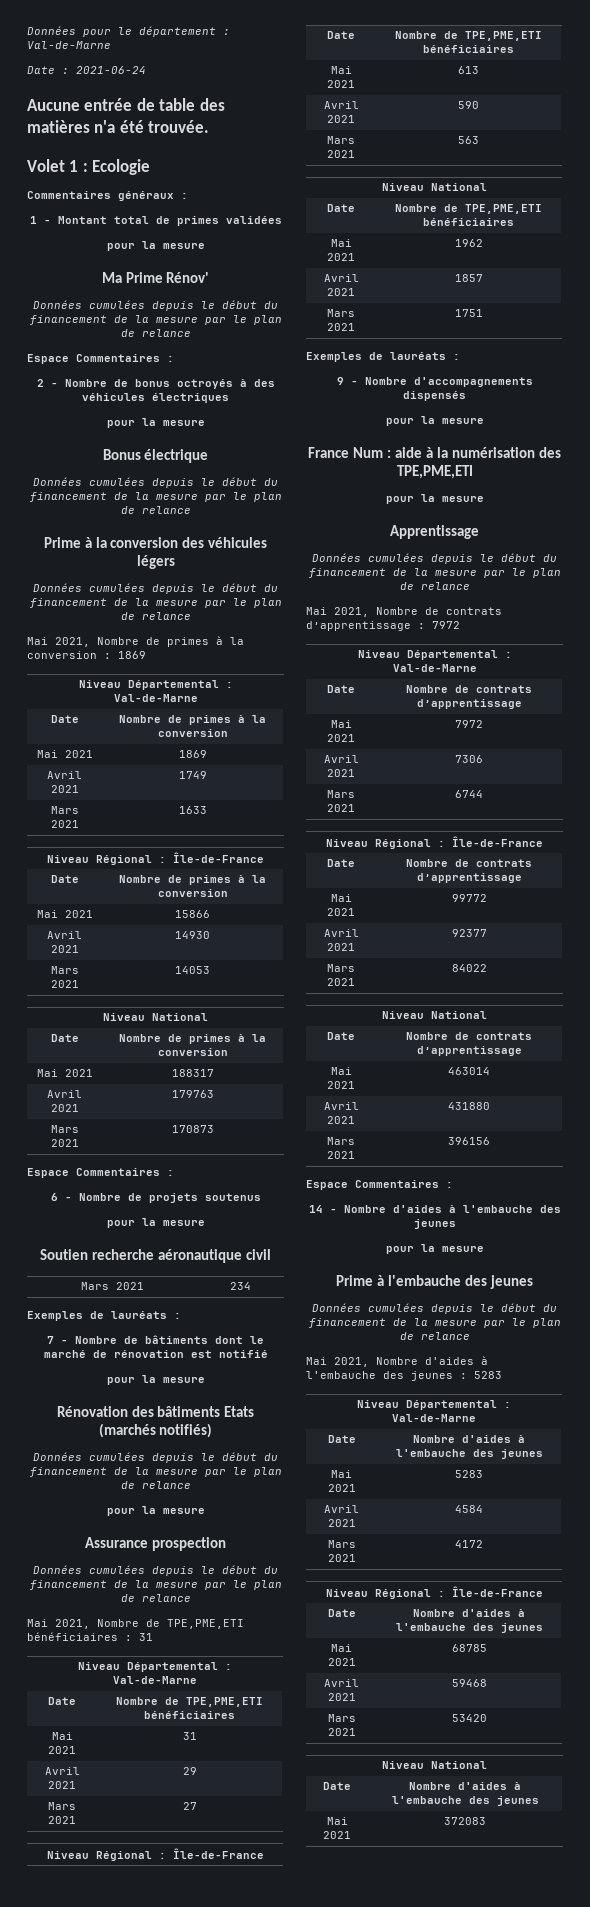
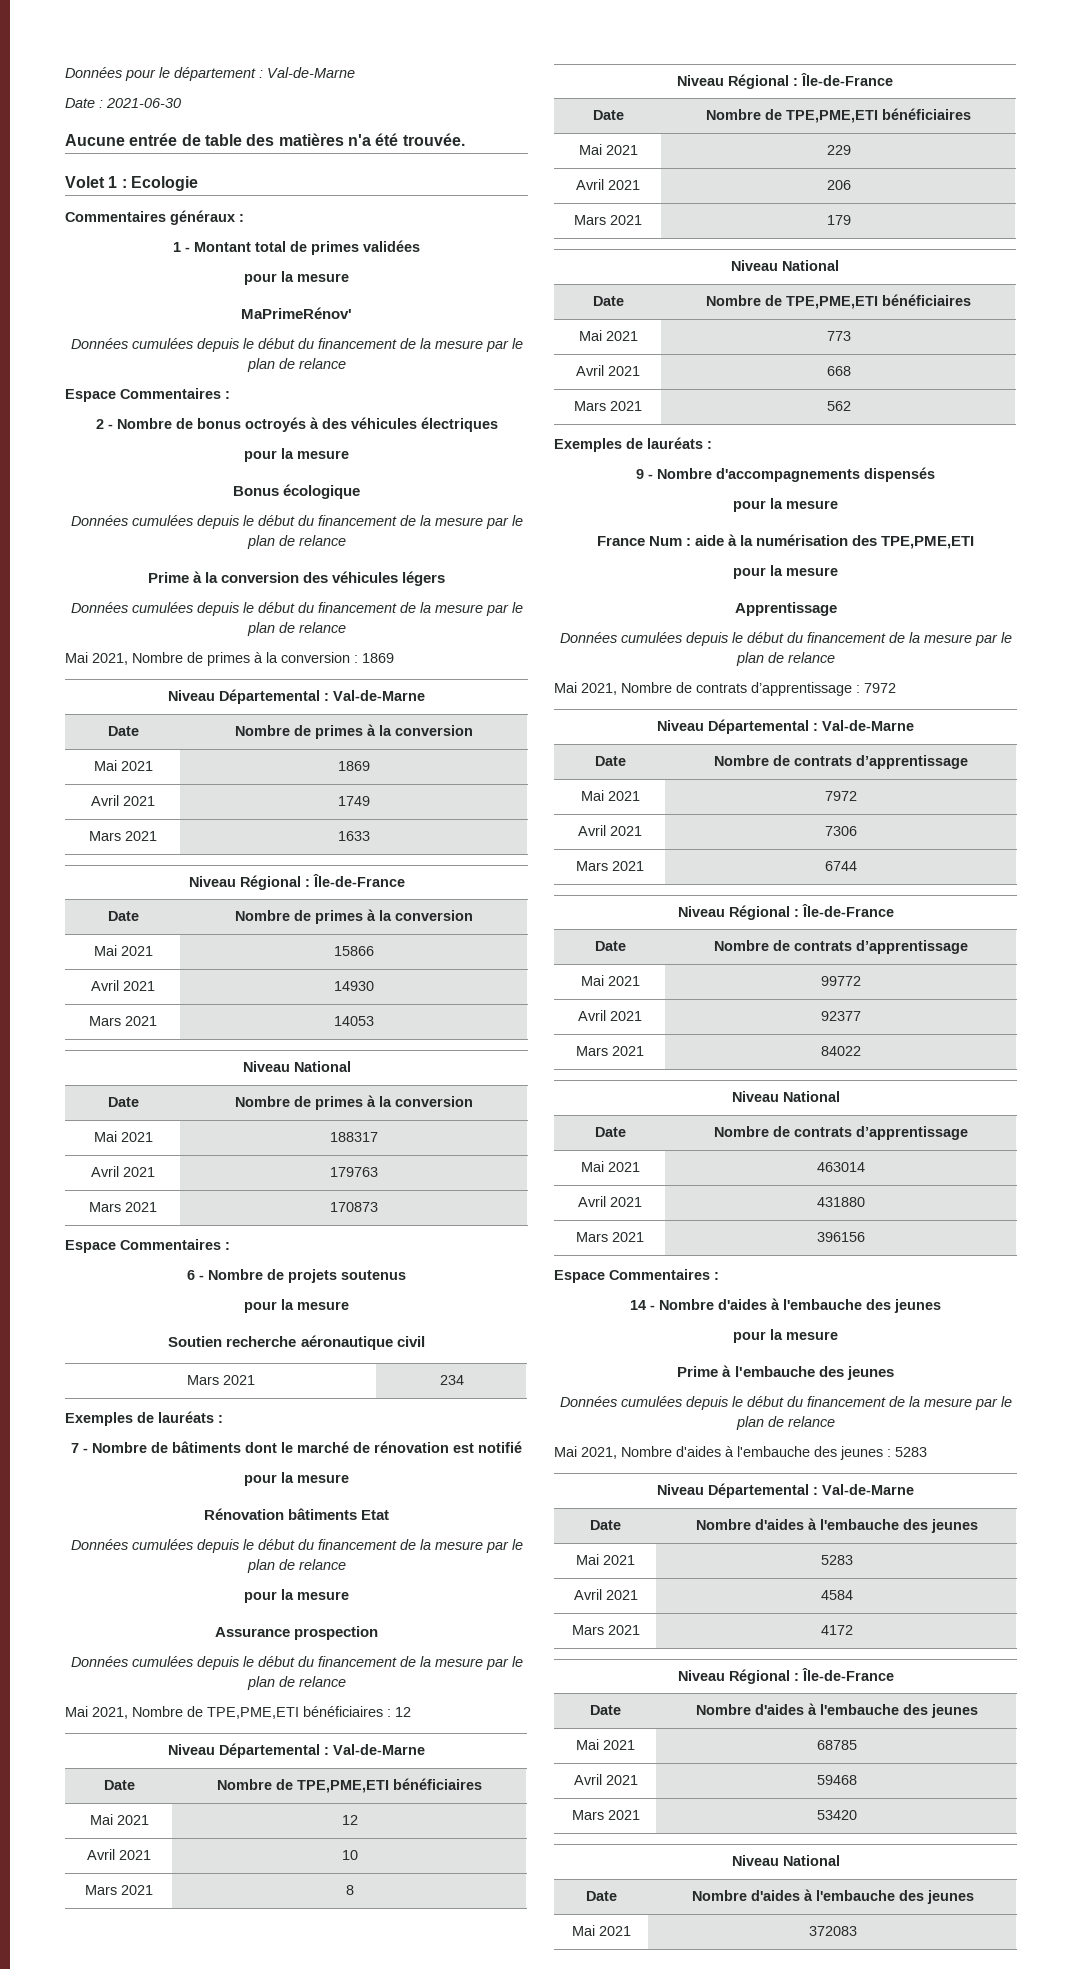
[76,66,146,74] 2021-06-24 -> [106,98,181,108] 2021-06-30
[101,272,210,283] Ma Prime Rénov' -> [241,307,352,319] MaPrimeRénov'
[144,449,209,463] électrique -> [283,484,361,499] écologique
[131,1406,255,1417] [98,1423,213,1438] des bâtiments Etats (marchés notifiés) -> [288,1508,390,1520] bâtiments Etat
[139,1633,153,1641] 31 -> [395,1707,411,1717] 12
[182,1732,197,1740] [44,1767,80,1775] [48,1781,76,1789] [182,1767,197,1775] [48,1802,76,1810] [48,1816,76,1824] [182,1802,197,1810] 31 // Avril 2021 | 29 // Mars 2021 | 27 -> [341,1815,358,1825] [87,1849,151,1860] [341,1850,358,1860] [85,1885,153,1895] [345,1885,354,1895] 12 // Avril 2021 | 10 // Mars 2021 | 8
[458,66,479,74] [323,101,359,109] [327,115,355,123] [458,101,479,109] [327,136,355,144] [327,150,355,158] [458,136,479,144] 613 // Avril 2021 | 590 // Mars 2021 | 563 -> [826,145,851,155] [576,179,640,190] [826,180,851,190] [574,215,642,225] [826,215,851,225] 229 // Avril 2021 | 206 // Mars 2021 | 179
[454,239,483,247] [323,274,359,282] [327,288,355,296] [454,274,483,282] [327,309,355,317] [327,323,355,331] [454,309,483,317] 1962 // Avril 2021 | 1857 // Mars 2021 | 1751 -> [826,331,851,341] [576,365,640,376] [826,366,851,376] [574,401,642,411] [826,401,851,411] 773 // Avril 2021 | 668 // Mars 2021 | 562

